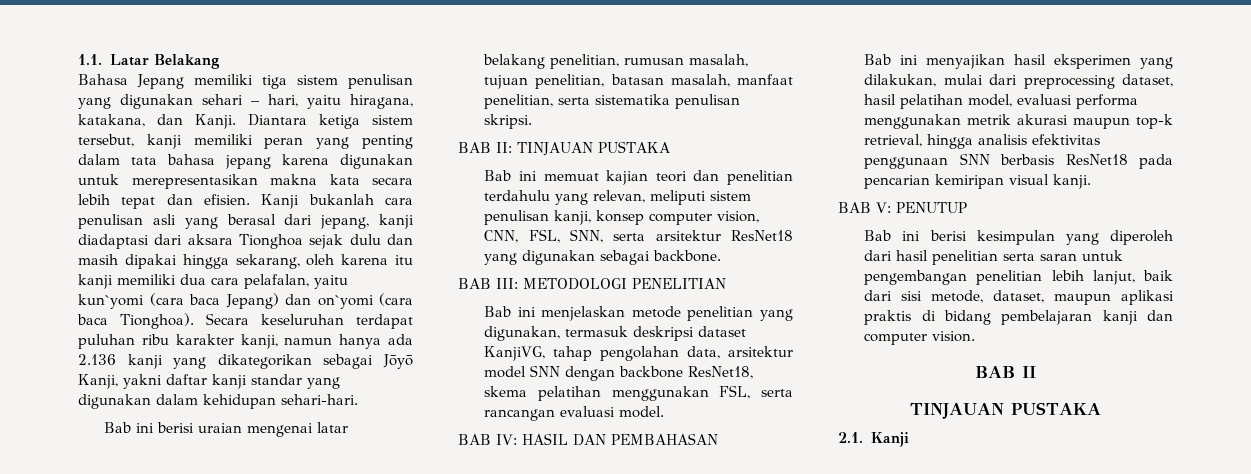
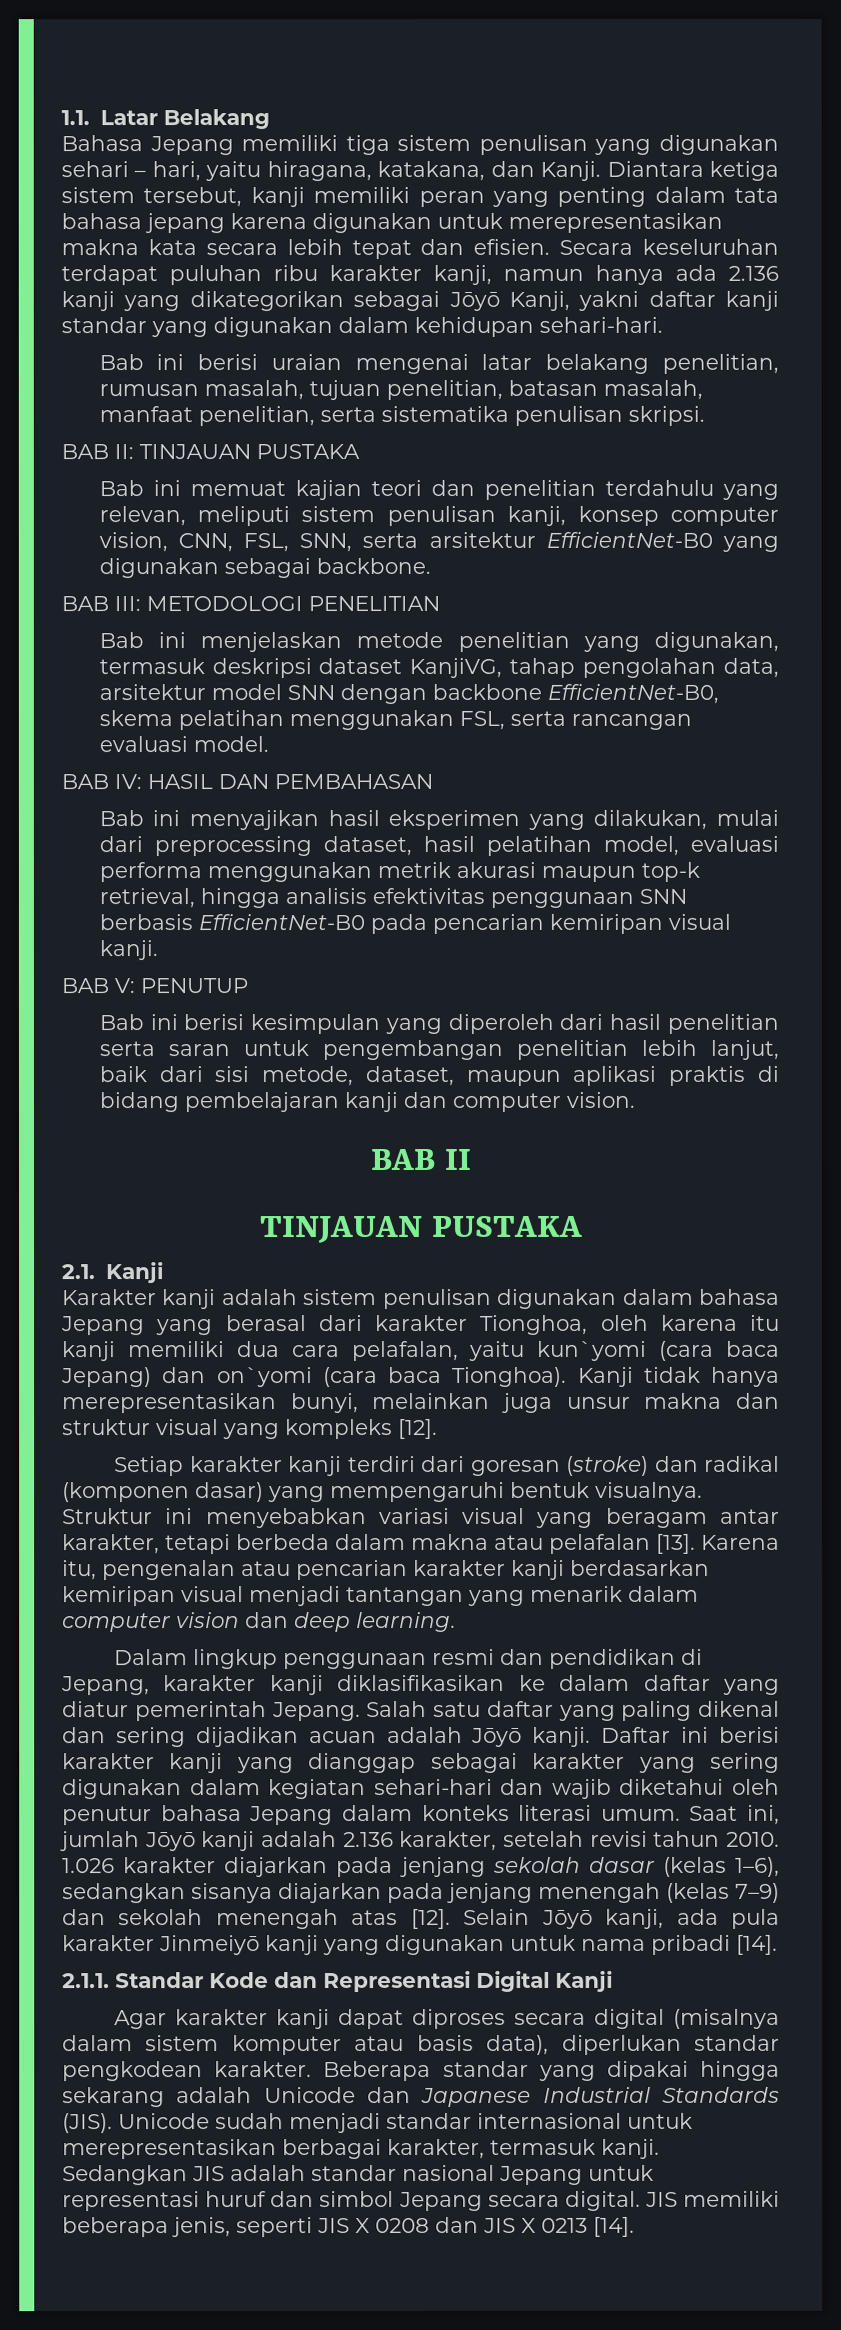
[261,194,413,209] [78,214,414,229] [78,234,413,249] [78,254,413,269] [78,274,348,289] [78,293,413,309] [77,313,194,329] Kanji bukanlah cara penulisan asli yang berasal dari jepang, kanji diadaptasi dari aksara Tionghoa sejak dulu dan masih dipakai hingga sekarang, oleh karena itu kanji memiliki dua cara pelafalan, yaitu kun`yomi (cara baca Jepang) dan on`yomi (cara baca Tionghoa). -> (551, 246) none
[731,230,793,241] ResNet18 -> [545,531,713,548] EfficientNet-B0
[688,366,754,379] ResNet18, -> [546,683,719,704] EfficientNet-B0,
[1065,154,1128,165] ResNet18 -> [197,914,365,931] EfficientNet-B0
(909, 439) none -> [62,1288,780,1310] [61,1314,780,1336] [62,1340,780,1362] [61,1366,780,1388] [62,1392,780,1414] [62,1418,438,1440] [114,1455,780,1477] [62,1481,703,1503] [62,1507,780,1529] [62,1533,780,1555] [62,1559,710,1581] [62,1585,699,1607] [62,1611,456,1633] [114,1648,704,1670] [61,1674,781,1696] [62,1700,780,1722] [62,1726,781,1748] [62,1752,780,1774] [62,1778,780,1800] [62,1804,780,1826] [60,1830,780,1852] [62,1856,780,1878] [62,1882,780,1904] [62,1908,781,1930] [62,1934,778,1956] [62,1970,613,1993] [114,2008,780,2030] [62,2034,781,2056] [62,2060,780,2082] [62,2086,780,2108] [62,2112,693,2134] [62,2138,660,2160] [62,2164,654,2186] [62,2190,780,2212] [62,2216,635,2238] // Karakter kanji adalah sistem penulisan digunakan dalam bahasa Jepang yang berasal dari karakter Tionghoa, oleh karena itu kanji memiliki dua cara pelafalan, yaitu kun`yomi (cara baca Jepang) dan on`yomi (cara baca Tionghoa). Kanji tidak hanya merepresentasikan bunyi, melainkan juga unsur makna dan struktur visual yang kompleks [12]. // Setiap karakter kanji terdiri dari goresan (stroke) dan radikal (komponen dasar) yang mempengaruhi bentuk visualnya. Struktur ini menyebabkan variasi visual yang beragam antar karakter, tetapi berbeda dalam makna atau pelafalan [13]. Karena itu, pengenalan atau pencarian karakter kanji berdasarkan kemiripan visual menjadi tantangan yang menarik dalam computer vision dan deep learning. // Dalam lingkup penggunaan resmi dan pendidikan di Jepang, karakter kanji diklasifikasikan ke dalam daftar yang diatur pemerintah Jepang. Salah satu daftar yang paling dikenal dan sering dijadikan acuan adalah Jōyō kanji. Daftar ini berisi karakter kanji yang dianggap sebagai karakter yang sering digunakan dalam kegiatan sehari-hari dan wajib diketahui oleh penutur bahasa Jepang dalam konteks literasi umum. Saat ini, jumlah Jōyō kanji adalah 2.136 karakter, setelah revisi tahun 2010. 1.026 karakter diajarkan pada jenjang sekolah dasar (kelas 1–6), sedangkan sisanya diajarkan pada jenjang menengah (kelas 7–9) dan sekolah menengah atas [12]. Selain Jōyō kanji, ada pula karakter Jinmeiyō kanji yang digunakan untuk nama pribadi [14]. // 2.1.1. Standar Kode dan Representasi Digital Kanji // Agar karakter kanji dapat diproses secara digital (misalnya dalam sistem komputer atau basis data), diperlukan standar pengkodean karakter. Beberapa standar yang dipakai hingga sekarang adalah Unicode dan Japanese Industrial Standards (JIS). Unicode sudah menjadi standar internasional untuk merepresentasikan berbagai karakter, termasuk kanji. Sedangkan JIS adalah standar nasional Jepang untuk representasi huruf dan simbol Jepang secara digital. JIS memiliki beberapa jenis, seperti JIS X 0208 dan JIS X 0213 [14].

